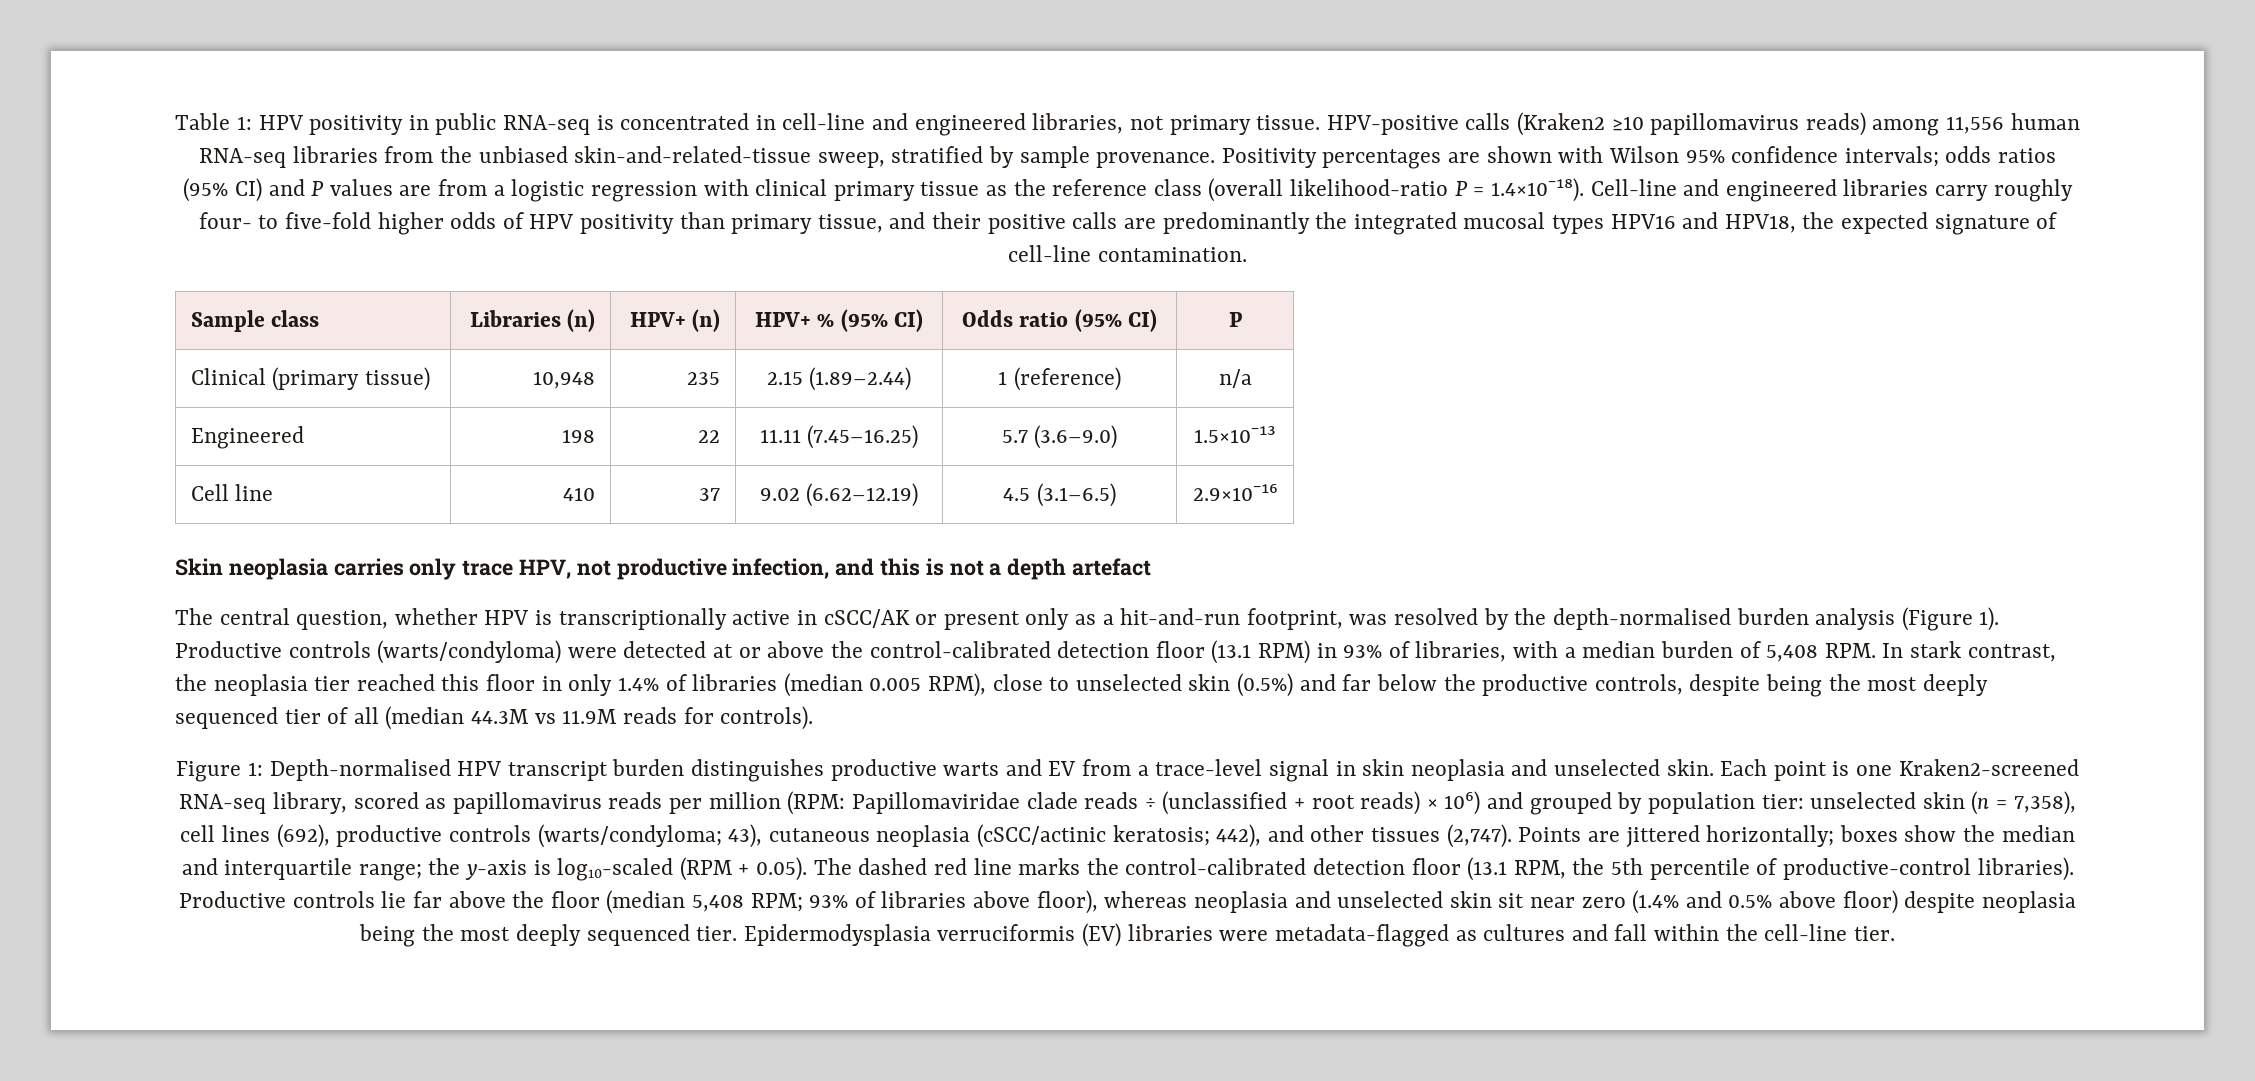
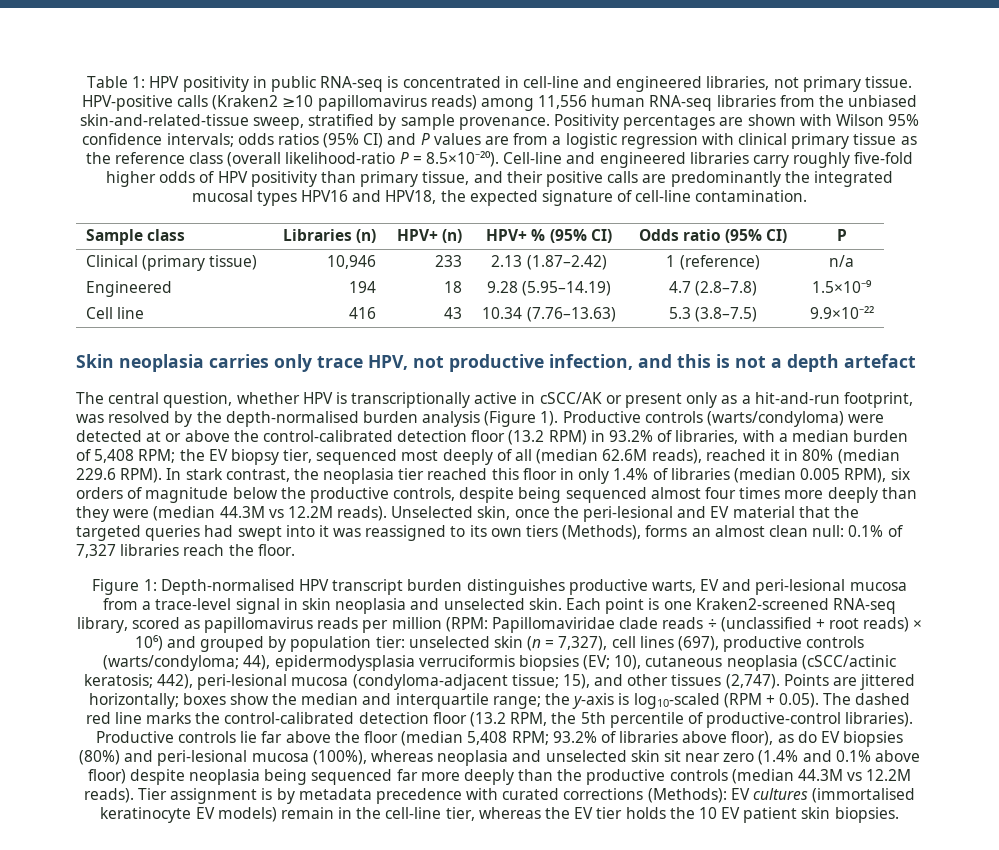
[1490,178,1584,202] 1.4×10⁻¹⁸). -> [426,151,499,167] 8.5×10⁻²⁰).
[198,212,279,229] four- to -> (851, 160) none
[533,371,596,389] [687,372,721,385] [766,367,912,391] 10,948 | 235 | 2.15 (1.89–2.44) -> [327,255,377,269] [435,255,463,267] [491,255,607,270] 10,946 | 233 | 2.13 (1.87–2.42)
[562,429,596,443] [698,430,721,443] [759,425,919,449] [1001,425,1118,449] [1194,426,1276,443] [190,484,274,501] [563,487,596,501] [699,488,721,501] [759,483,919,507] [1003,483,1116,507] [1192,484,1278,501] 198 | 22 | 11.11 (7.45–16.25) | 5.7 (3.6–9.0) | 1.5×10⁻¹³ // Cell line | 410 | 37 | 9.02 (6.62–12.19) | 4.5 (3.1–6.5) | 2.9×10⁻¹⁶ -> [349,281,377,293] [444,281,463,293] [486,281,612,296] [668,281,758,296] [812,280,872,293] [85,307,144,319] [349,307,377,319] [444,307,463,319] [482,307,616,322] [668,307,758,322] [809,306,874,319] 194 | 18 | 9.28 (5.95–14.19) | 4.7 (2.8–7.8) | 1.5×10⁻⁹ // Cell line | 416 | 43 | 10.34 (7.76–13.63) | 5.3 (3.8–7.5) | 9.9×10⁻²²
[1211,640,1252,664] (13.1 -> [508,430,545,445] (13.2
[1343,645,1383,658] 93% -> [609,430,654,442] 93.2%
[1824,643,1876,658] RPM. -> [138,449,900,465] [76,468,163,483] RPM; the EV biopsy tier, sequenced most deeply of all (median 62.6M reads), reached it in 80% (median 229.6 RPM).
[992,673,1372,697] close to unselected skin (0.5%) and far -> [890,468,910,480] [76,487,229,503] six orders of magnitude
[1828,674,1988,696] [175,706,814,730] the most deeply sequenced tier of all (median 44.3M vs 11.9M reads for controls). -> [565,487,917,503] [76,506,859,522] [76,525,903,541] [76,544,295,558] sequenced almost four times more deeply than they were (median 44.3M vs 12.2M reads). Unselected skin, once the peri-lesional and EV material that the targeted queries had swept into it was reassigned to its own tiers (Methods), forms an almost clean null: 0.1% of 7,327 libraries reach the floor.
[943,759,1076,776] warts and EV -> [651,579,907,595] warts, EV and peri-lesional mucosa
[2013,791,2076,815] 7,358), -> [558,636,608,651] 7,327),
[276,824,330,848] (692), -> [678,636,720,651] (697),
[728,824,763,848] 43), -> [243,655,642,671] 44), epidermodysplasia verruciformis biopsies (EV; 10),
(1262, 836) none -> [197,674,590,690] peri-lesional mucosa (condyloma-adjacent tissue; 15),
[1467,857,1508,881] (13.1 -> [470,712,506,727] (13.2
[809,895,849,908] 93% -> [552,731,597,743] 93.2%
(1098, 902) none -> [777,731,904,747] [79,750,367,766] as do EV biopsies (80%) and peri-lesional mucosa (100%),
[1728,895,1773,908] 0.5% -> [835,750,871,762] 0.1%
[421,923,1895,947] the most deeply sequenced tier. Epidermodysplasia verruciformis (EV) libraries were metadata-flagged as cultures and fall within the cell-line tier. -> [311,769,912,785] [83,788,916,804] [100,807,899,823] sequenced far more deeply than the productive controls (median 44.3M vs 12.2M reads). Tier assignment is by metadata precedence with curated corrections (Methods): EV cultures (immortalised keratinocyte EV models) remain in the cell-line tier, whereas the EV tier holds the 10 EV patient skin biopsies.

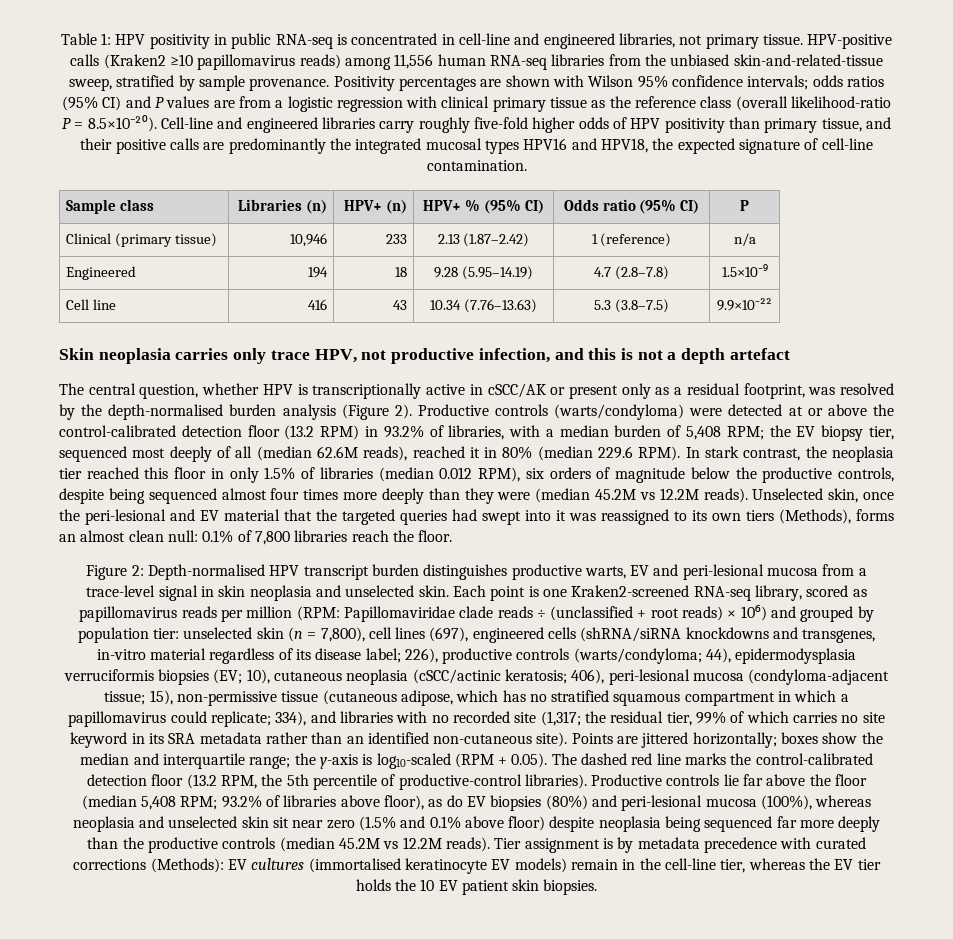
[754,392,840,404] hit-and-run -> [686,383,740,395] residual
[540,411,559,426] 1). -> [394,404,412,419] 2).
[613,468,649,480] 1.4% -> [264,467,296,480] 1.5%
[800,468,841,480] 0.005 -> [439,467,473,479] 0.012
[219,506,265,518] 44.3M -> [595,489,636,500] 45.2M
[76,544,116,558] 7,327 -> [254,531,290,545] 7,800
[143,579,157,591] 1: -> [131,565,144,576] 2:
[558,636,608,651] 7,327), -> [320,627,365,642] 7,800),
(720, 643) none -> [472,627,876,643] [96,648,438,664] engineered cells (shRNA/siRNA knockdowns and transgenes, in-vitro material regardless of its disease label; 226),
[156,674,193,689] 442), -> [571,669,605,684] 406),
[594,674,780,689] and other tissues (2,747). -> [176,690,849,706] [68,711,885,727] [70,732,568,748] non-permissive tissue (cutaneous adipose, which has no stratified squamous compartment in which a papillomavirus could replicate; 334), and libraries with no recorded site (1,317; the residual tier, 99% of which carries no site keyword in its SRA metadata rather than an identified non-cutaneous site).
[758,750,799,765] (1.4% -> [358,816,396,831] (1.5%
[798,769,844,781] 44.3M -> [339,838,381,849] 45.2M

